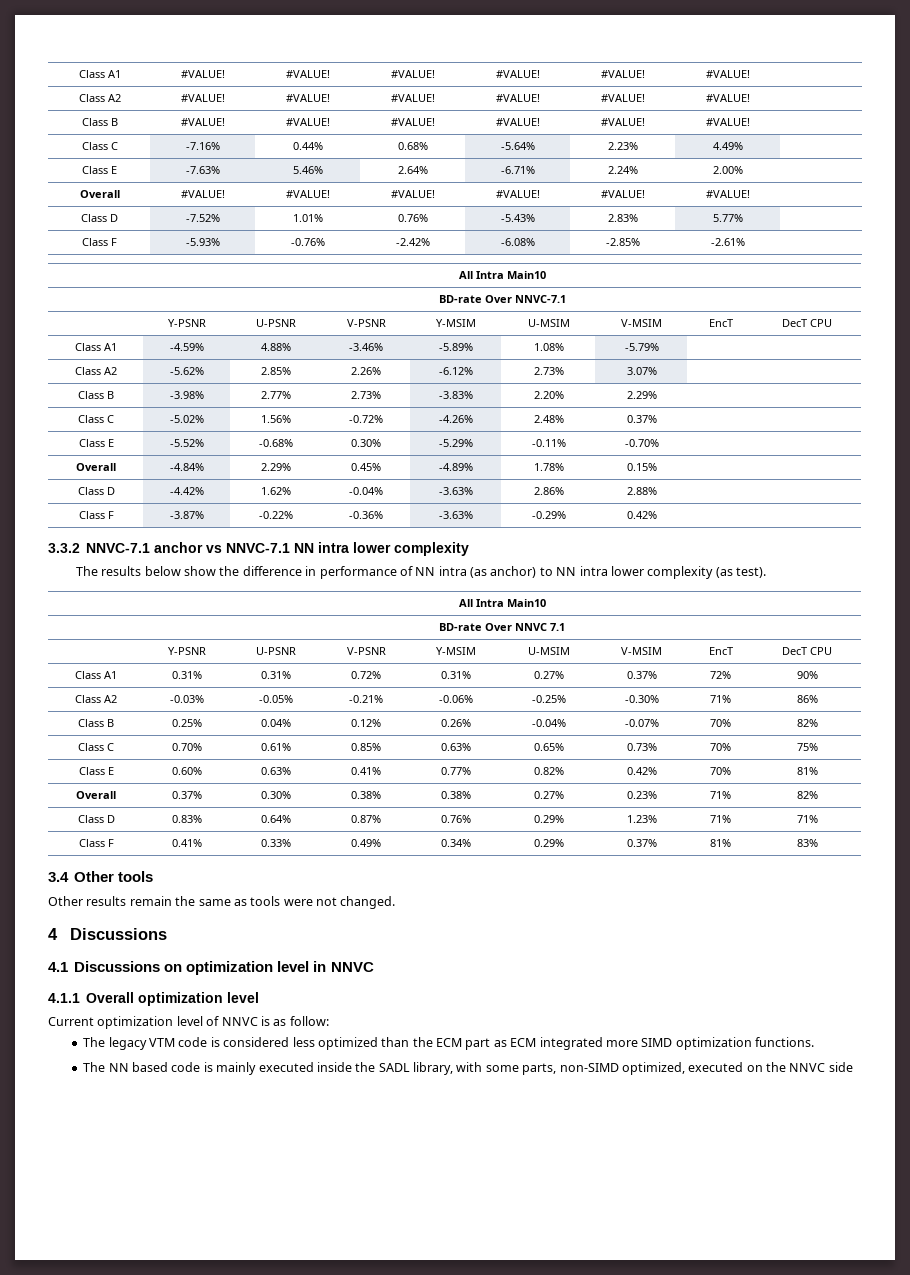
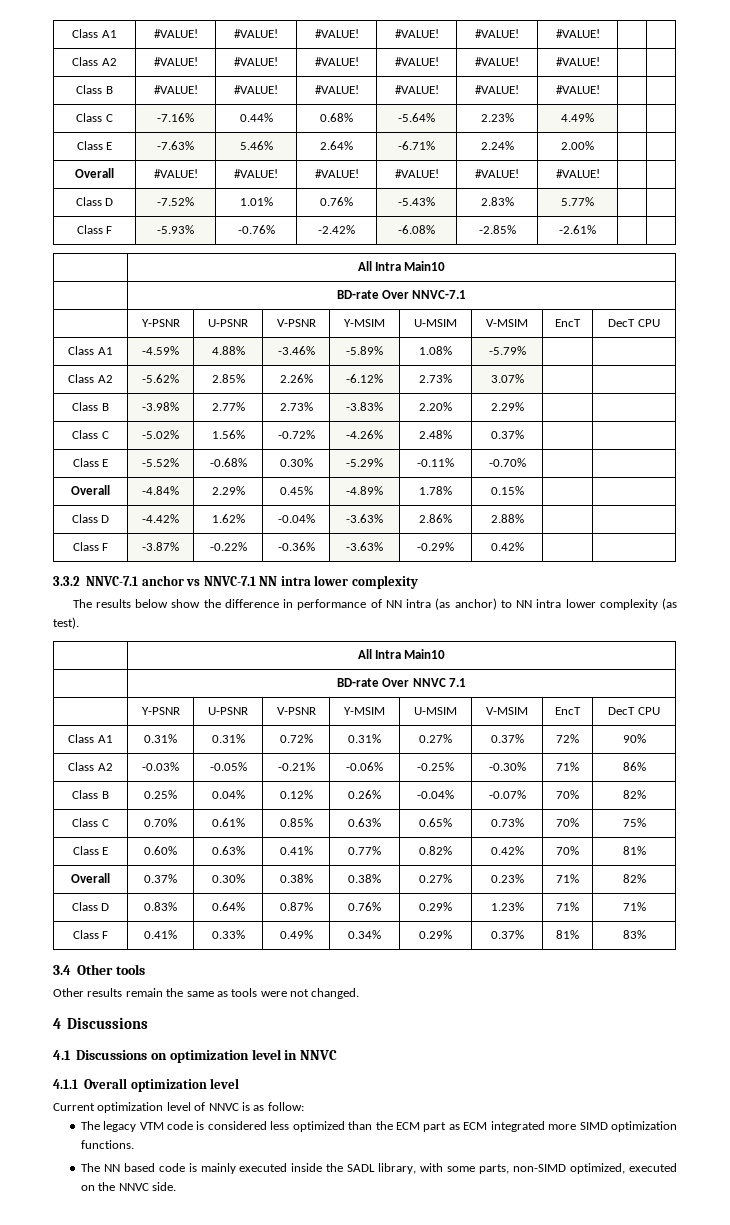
[828,1062,853,1072] side -> [151,1182,176,1191] side.

